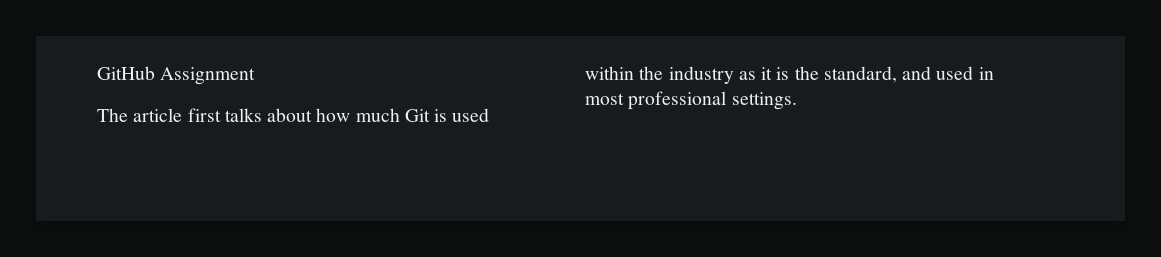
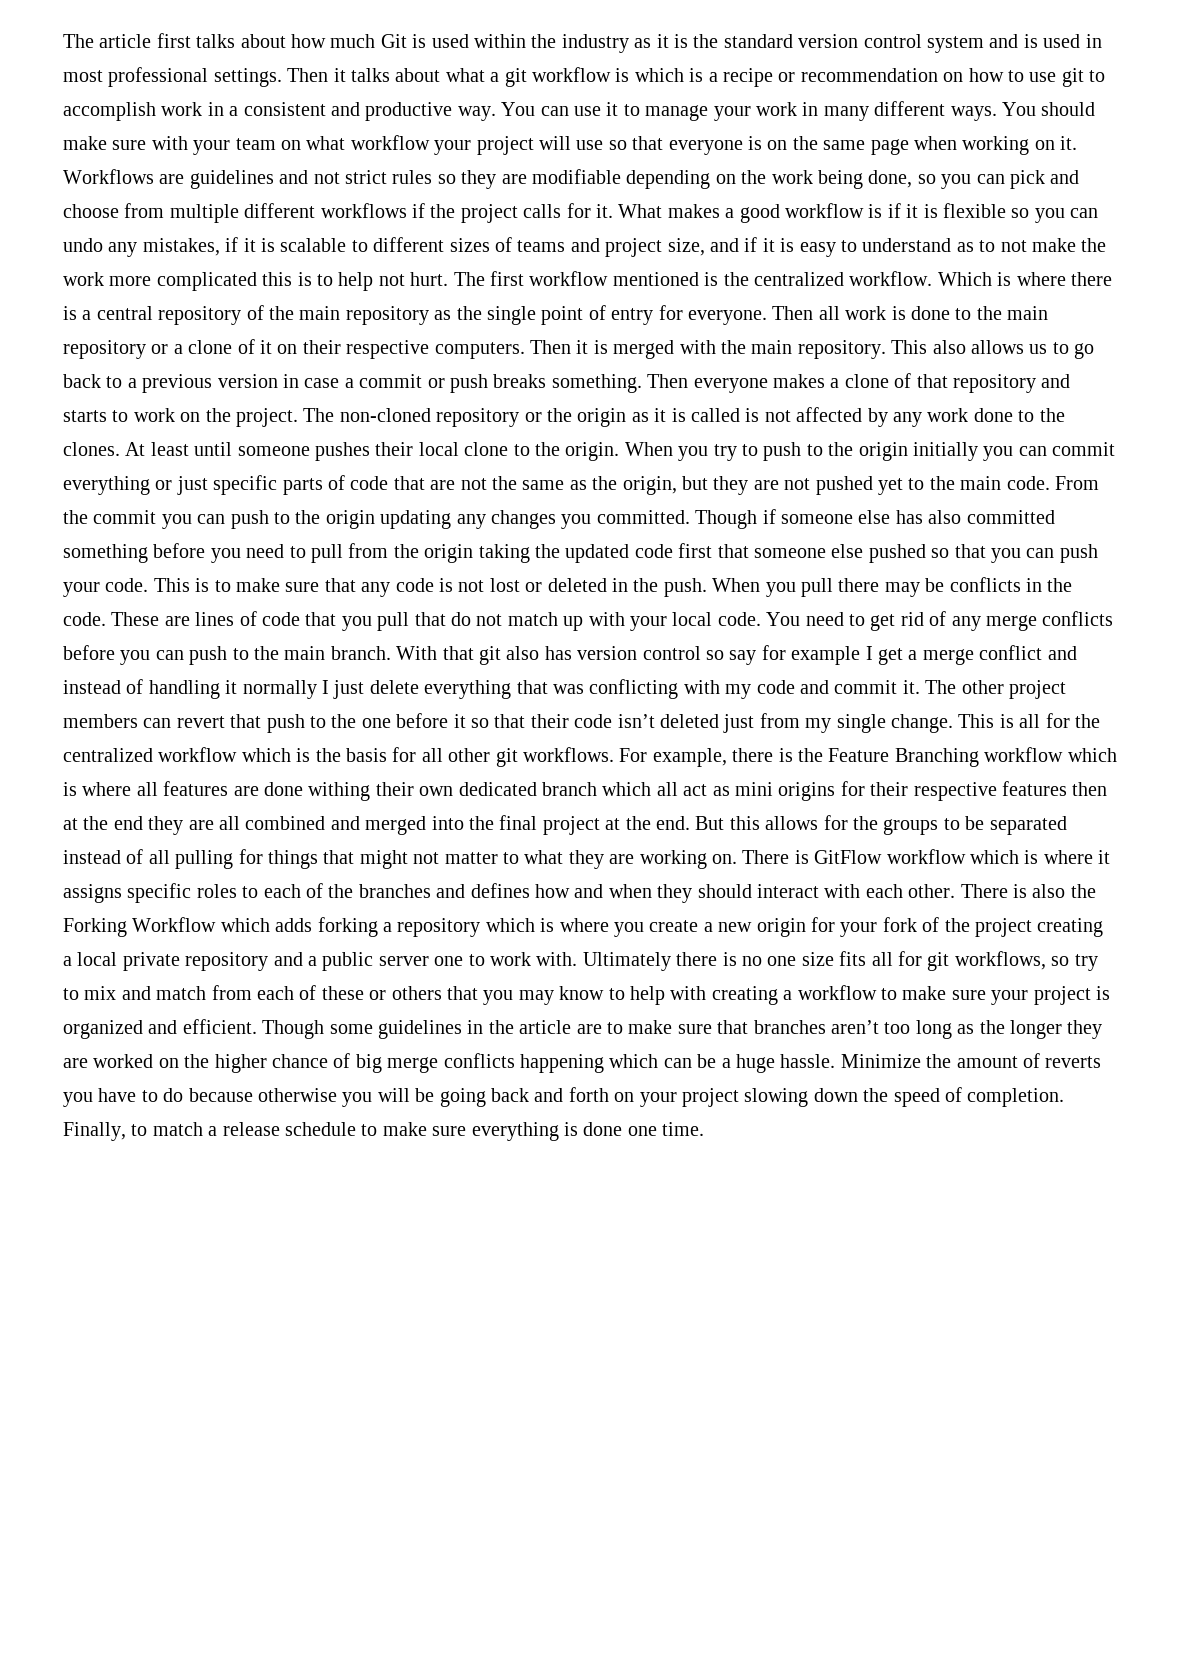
[97,66,256,85] GitHub Assignment // -> (63, 41) none
[823,66,932,83] standard, and -> [723,34,1038,53] standard version control system and is
(797, 101) none -> [287,67,1106,87] [63,101,1096,121] [63,135,1078,155] [63,169,1080,189] [63,203,1099,223] [63,237,1107,257] [63,271,1112,291] [63,305,1049,325] [63,339,1095,359] [63,373,1071,393] [63,407,1065,427] [63,442,1116,461] [63,475,1099,495] [63,509,1055,529] [63,543,1098,563] [63,577,1073,597] [63,611,1114,631] [63,645,1077,665] [63,679,1066,699] [63,713,1100,733] [63,747,1117,767] [63,781,1108,801] [63,815,1067,835] [63,849,1111,869] [63,883,1096,903] [63,917,1104,937] [63,951,1098,971] [63,985,1110,1005] [63,1019,1103,1039] [63,1053,1102,1073] [63,1087,1065,1107] [63,1122,705,1141] Then it talks about what a git workflow is which is a recipe or recommendation on how to use git to accomplish work in a consistent and productive way. You can use it to manage your work in many different ways. You should make sure with your team on what workflow your project will use so that everyone is on the same page when working on it. Workflows are guidelines and not strict rules so they are modifiable depending on the work being done, so you can pick and choose from multiple different workflows if the project calls for it. What makes a good workflow is if it is flexible so you can undo any mistakes, if it is scalable to different sizes of teams and project size, and if it is easy to understand as to not make the work more complicated this is to help not hurt. The first workflow mentioned is the centralized workflow. Which is where there is a central repository of the main repository as the single point of entry for everyone. Then all work is done to the main repository or a clone of it on their respective computers. Then it is merged with the main repository. This also allows us to go back to a previous version in case a commit or push breaks something. Then everyone makes a clone of that repository and starts to work on the project. The non-cloned repository or the origin as it is called is not affected by any work done to the clones. At least until someone pushes their local clone to the origin. When you try to push to the origin initially you can commit everything or just specific parts of code that are not the same as the origin, but they are not pushed yet to the main code. From the commit you can push to the origin updating any changes you committed. Though if someone else has also committed something before you need to pull from the origin taking the updated code first that someone else pushed so that you can push your code. This is to make sure that any code is not lost or deleted in the push. When you pull there may be conflicts in the code. These are lines of code that you pull that do not match up with your local code. You need to get rid of any merge conflicts before you can push to the main branch. With that git also has version control so say for example I get a merge conflict and instead of handling it normally I just delete everything that was conflicting with my code and commit it. The other project members can revert that push to the one before it so that their code isn’t deleted just from my single change. This is all for the centralized workflow which is the basis for all other git workflows. For example, there is the Feature Branching workflow which is where all features are done withing their own dedicated branch which all act as mini origins for their respective features then at the end they are all combined and merged into the final project at the end. But this allows for the groups to be separated instead of all pulling for things that might not matter to what they are working on. There is GitFlow workflow which is where it assigns specific roles to each of the branches and defines how and when they should interact with each other. There is also the Forking Workflow which adds forking a repository which is where you create a new origin for your fork of the project creating a local private repository and a public server one to work with. Ultimately there is no one size fits all for git workflows, so try to mix and match from each of these or others that you may know to help with creating a workflow to make sure your project is organized and efficient. Though some guidelines in the article are to make sure that branches aren’t too long as the longer they are worked on the higher chance of big merge conflicts happening which can be a huge hassle. Minimize the amount of reverts you have to do because otherwise you will be going back and forth on your project slowing down the speed of completion. Finally, to match a release schedule to make sure everything is done one time.

